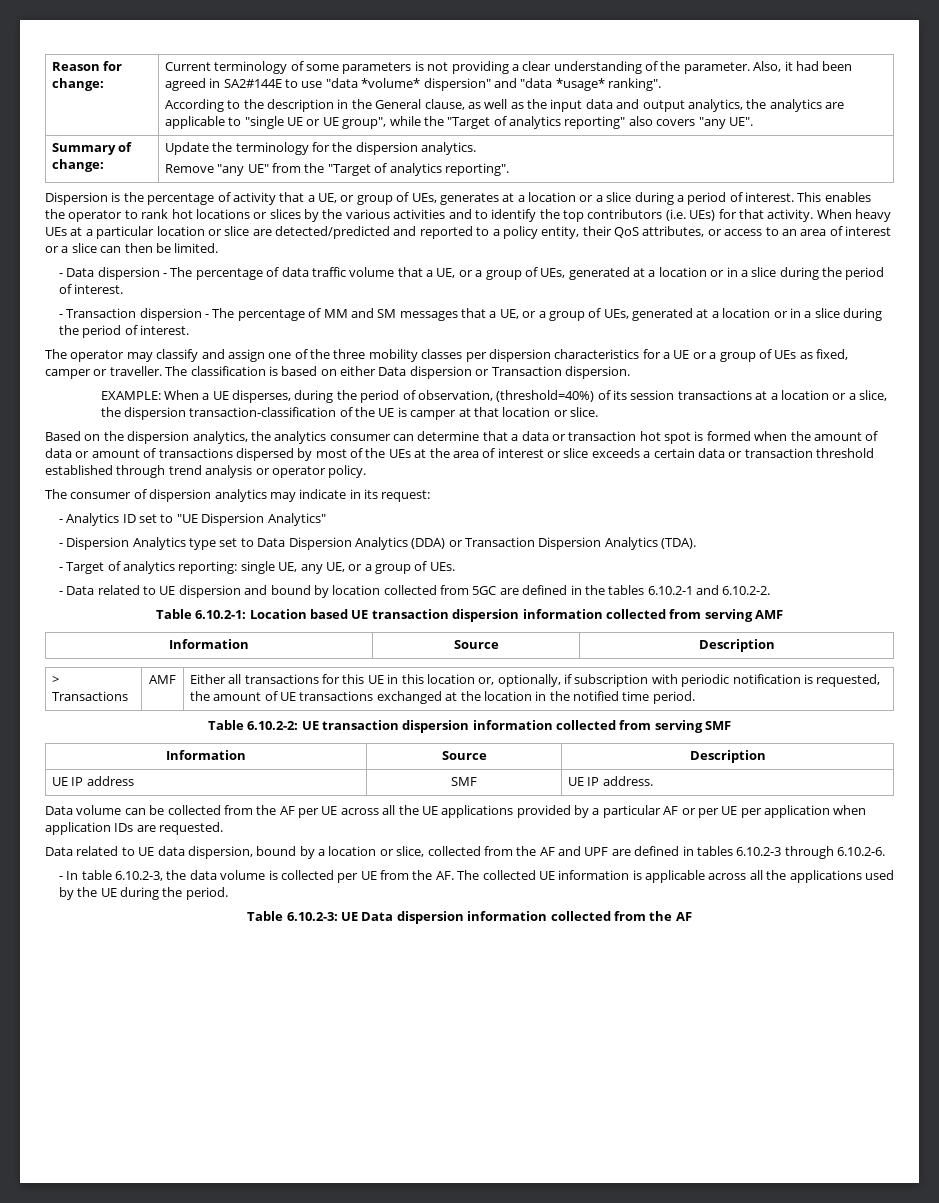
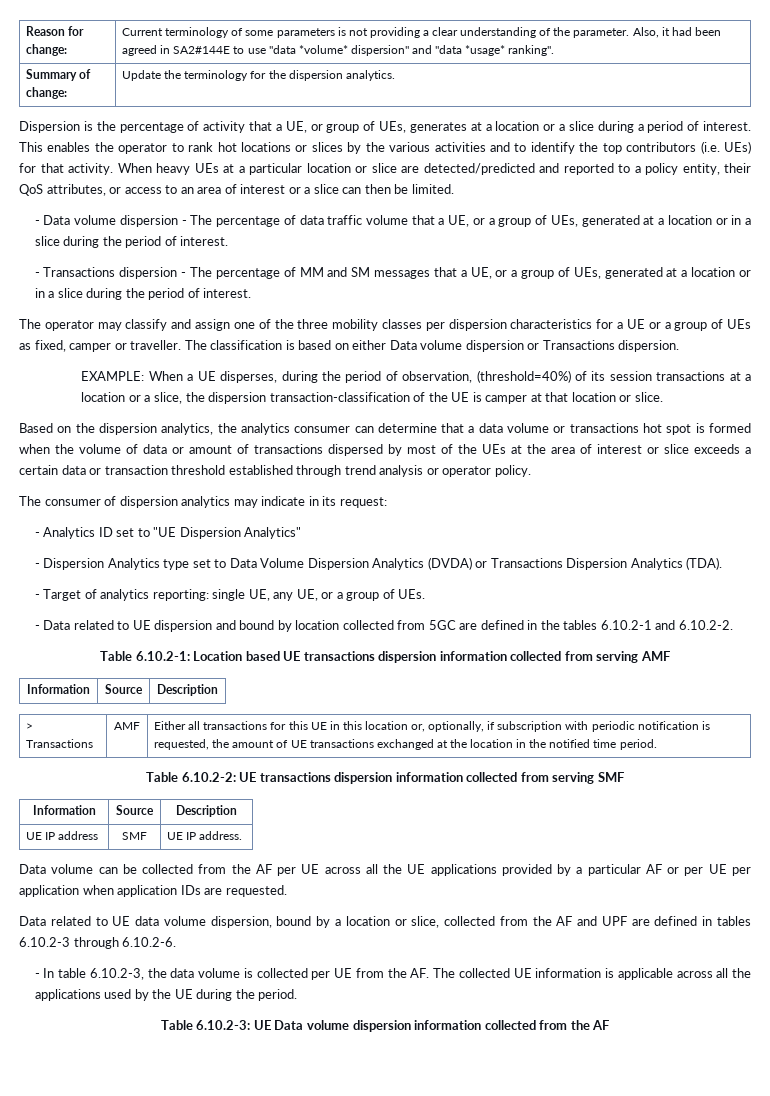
[164,99,845,112] [164,116,753,129] // According to the description in the General clause, as well as the input data and output analytics, the analytics are applicable to "single UE or UE group", while the "Target of analytics reporting" also covers "any UE". -> (555, 50) none
[164,163,509,176] // Remove "any UE" from the "Target of analytics reporting". -> (395, 75) none
(95, 272) none -> [74,215,117,225] volume
[66,308,137,318] Transaction -> [43,267,116,277] Transactions
(407, 371) none -> [420,340,463,350] volume
[491,366,562,376] Transaction -> [542,340,615,350] Transactions
[551,431,637,441] or transaction -> [507,423,639,433] volume or transactions
[813,432,862,441] amount -> [79,444,121,454] volume
[288,537,536,550] Dispersion Analytics (DDA) or Transaction -> [260,557,563,570] Volume Dispersion Analytics (DVDA) or Transactions
[371,609,449,619] transaction -> [303,651,375,661] transactions
[321,720,399,730] transaction -> [259,772,331,782] transactions
(185, 851) none -> [163,916,206,926] volume
(394, 916) none -> [306,1020,349,1030] volume

